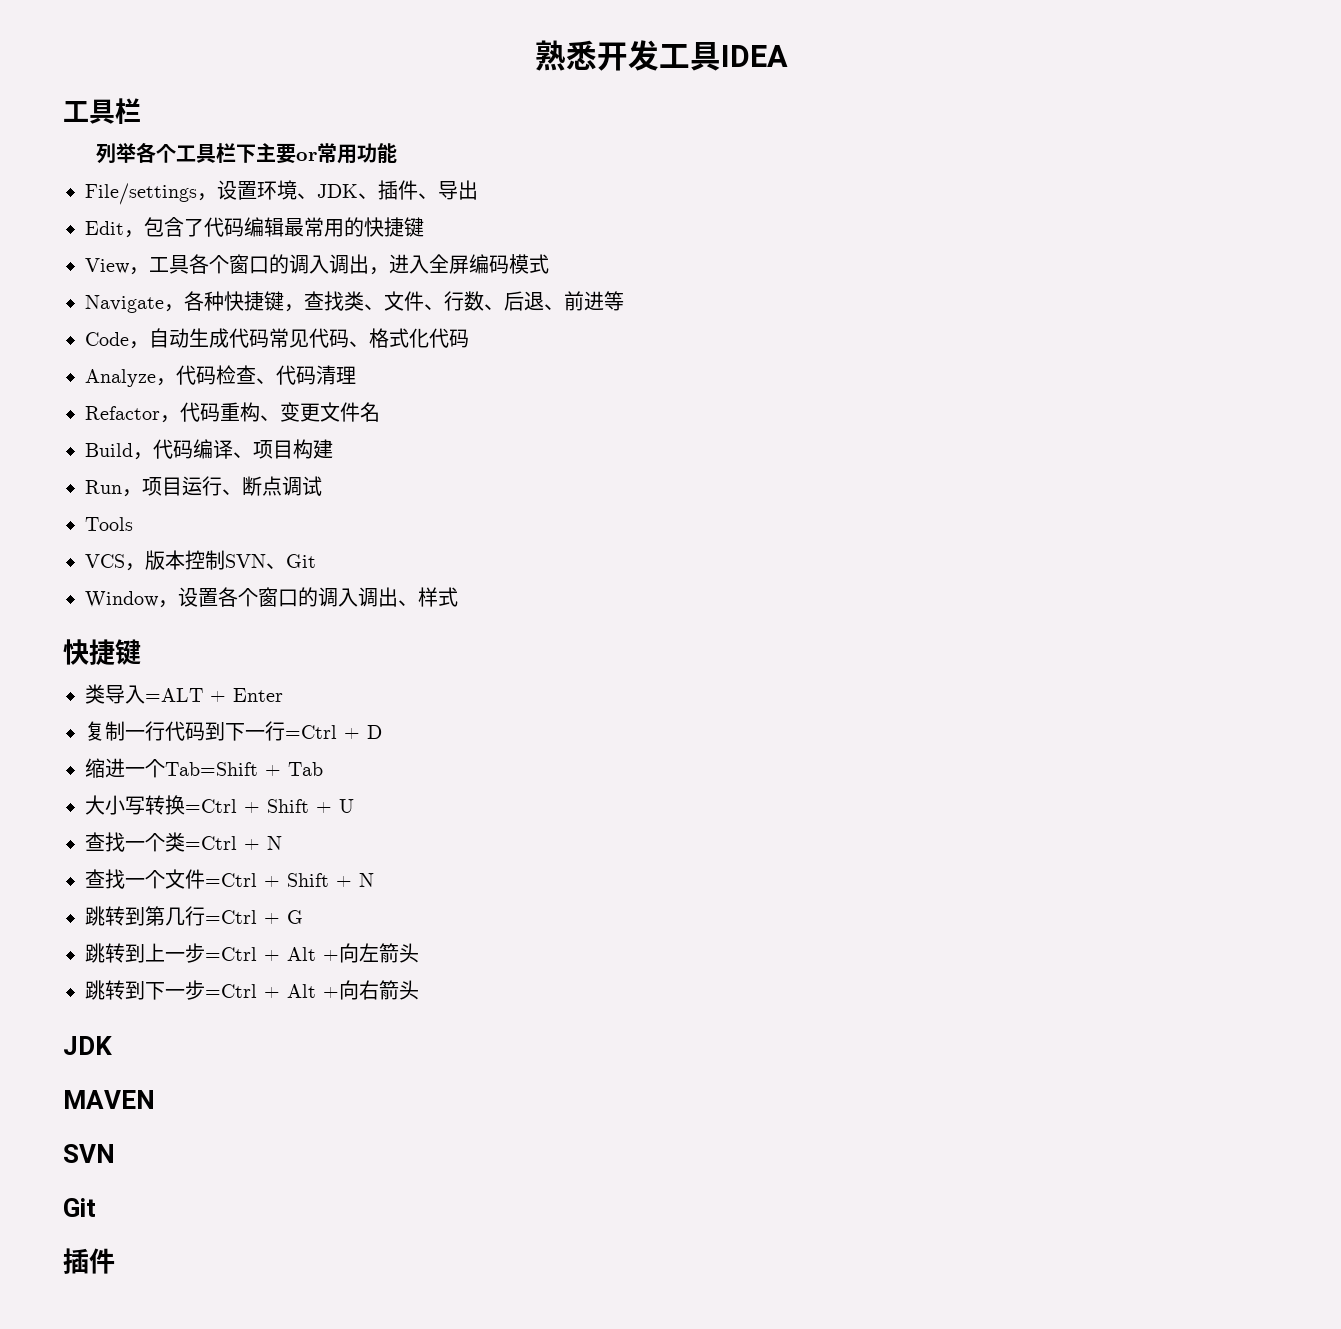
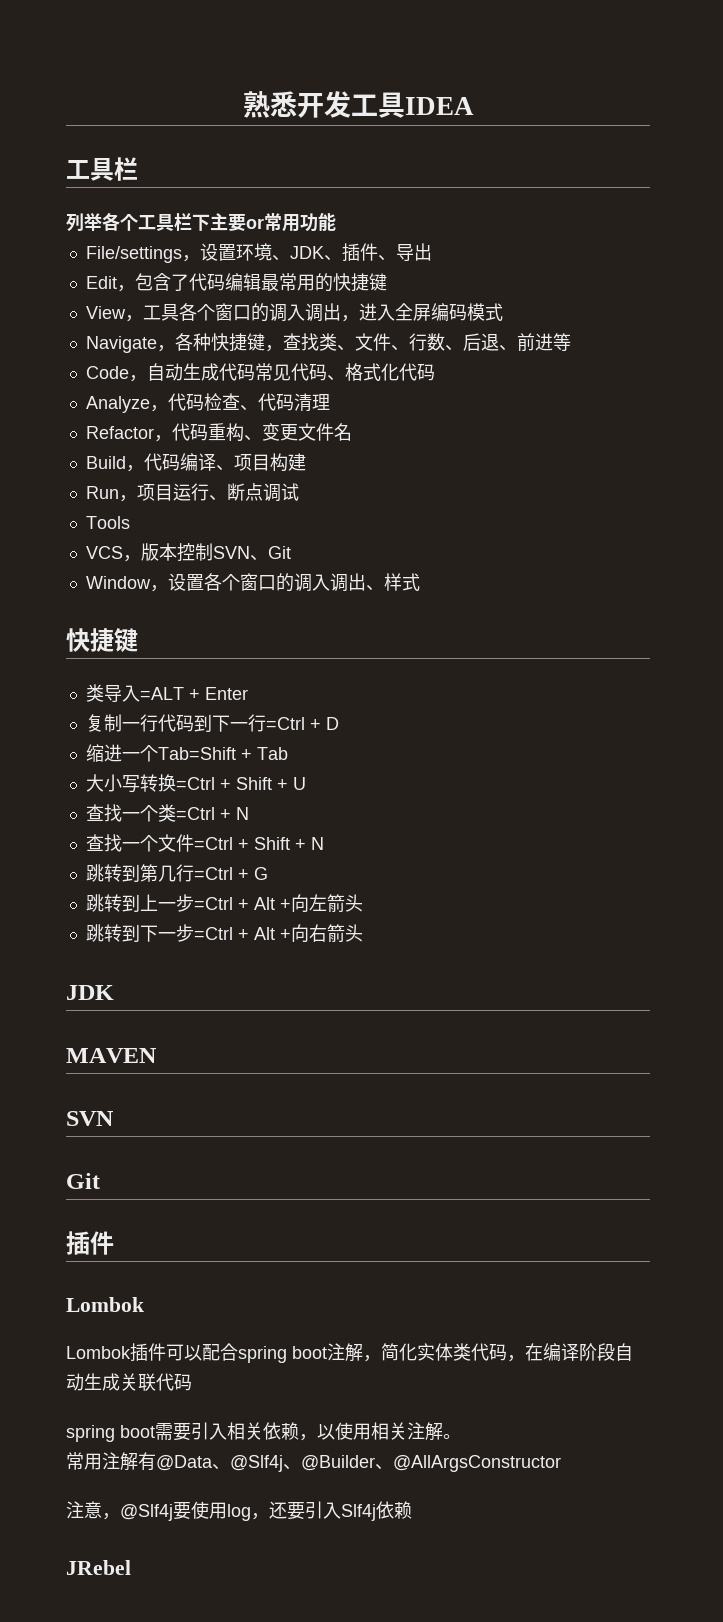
(115, 1261) none -> [66,1297,144,1312] [66,1343,633,1363] [66,1373,192,1391] [66,1422,461,1442] [66,1452,561,1472] [66,1501,412,1521] [66,1560,131,1575] // Lombok // Lombok插件可以配合spring boot注解，简化实体类代码，在编译阶段自动生成关联代码 // spring boot需要引入相关依赖，以使用相关注解。 // 常用注解有@Data、@Slf4j、@Builder、@AllArgsConstructor // 注意，@Slf4j要使用log，还要引入Slf4j依赖 // JRebel

